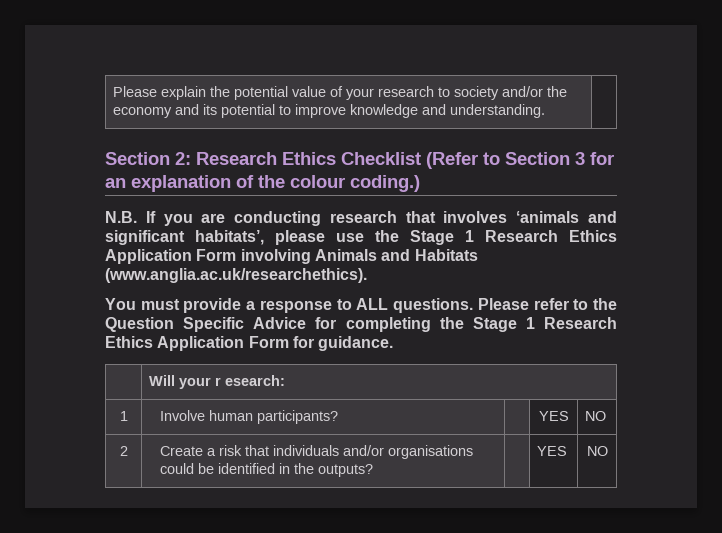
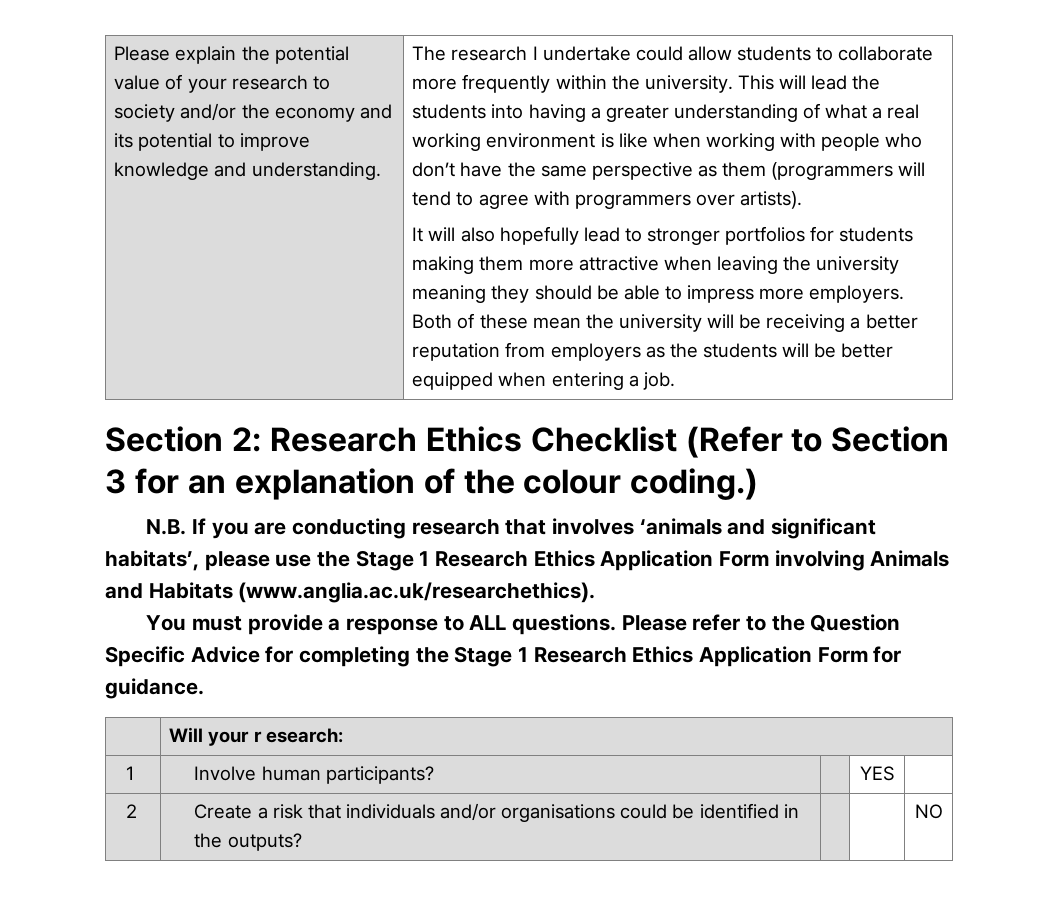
(546, 111) none -> [412,46,934,61] [412,74,881,93] [412,103,920,122] [412,133,923,151] [412,162,926,180] [412,191,803,209] [412,226,914,245] [412,256,900,274] [412,285,905,303] [412,313,918,332] [412,342,894,361] [412,372,675,390] The research I undertake could allow students to collaborate more frequently within the university. This will lead the students into having a greater understanding of what a real working environment is like when working with people who don’t have the same perspective as them (programmers will tend to agree with programmers over artists). // It will also hopefully lead to stronger portfolios for students making them more attractive when leaving the university meaning they should be able to impress more employers. Both of these mean the university will be receiving a better reputation from employers as the students will be better equipped when entering a job.
[585,411,607,421] NO -> (895, 773) none
[537,446,568,456] YES -> (302, 842) none

